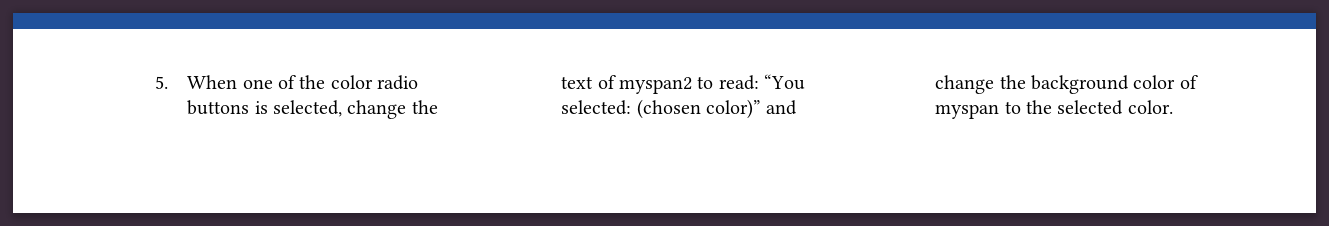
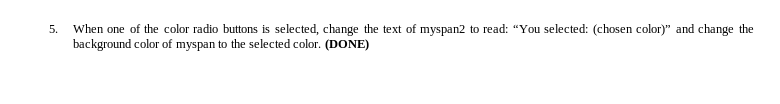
(1173, 107) none -> [324,39,369,51] (DONE)

